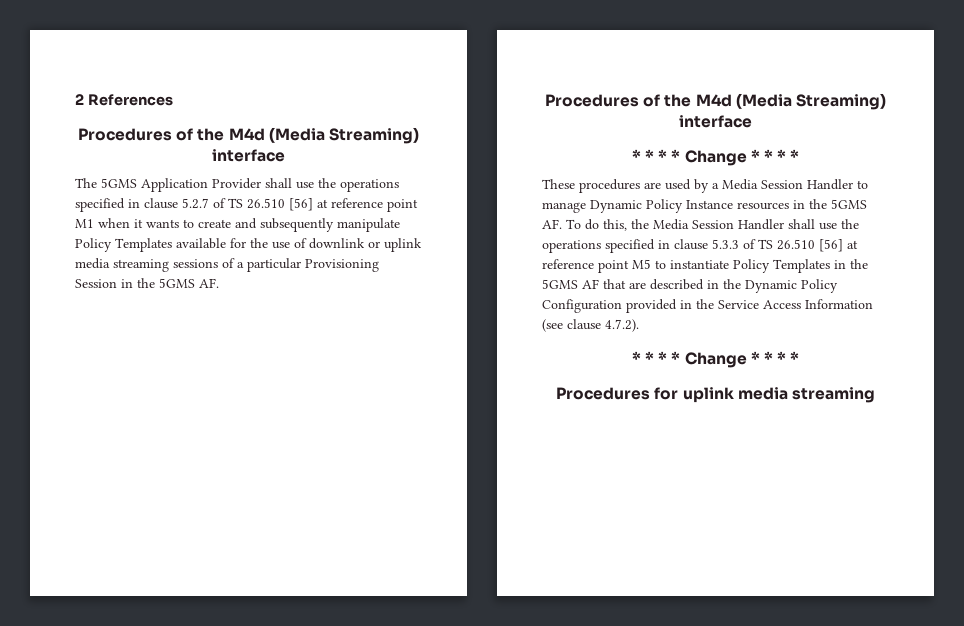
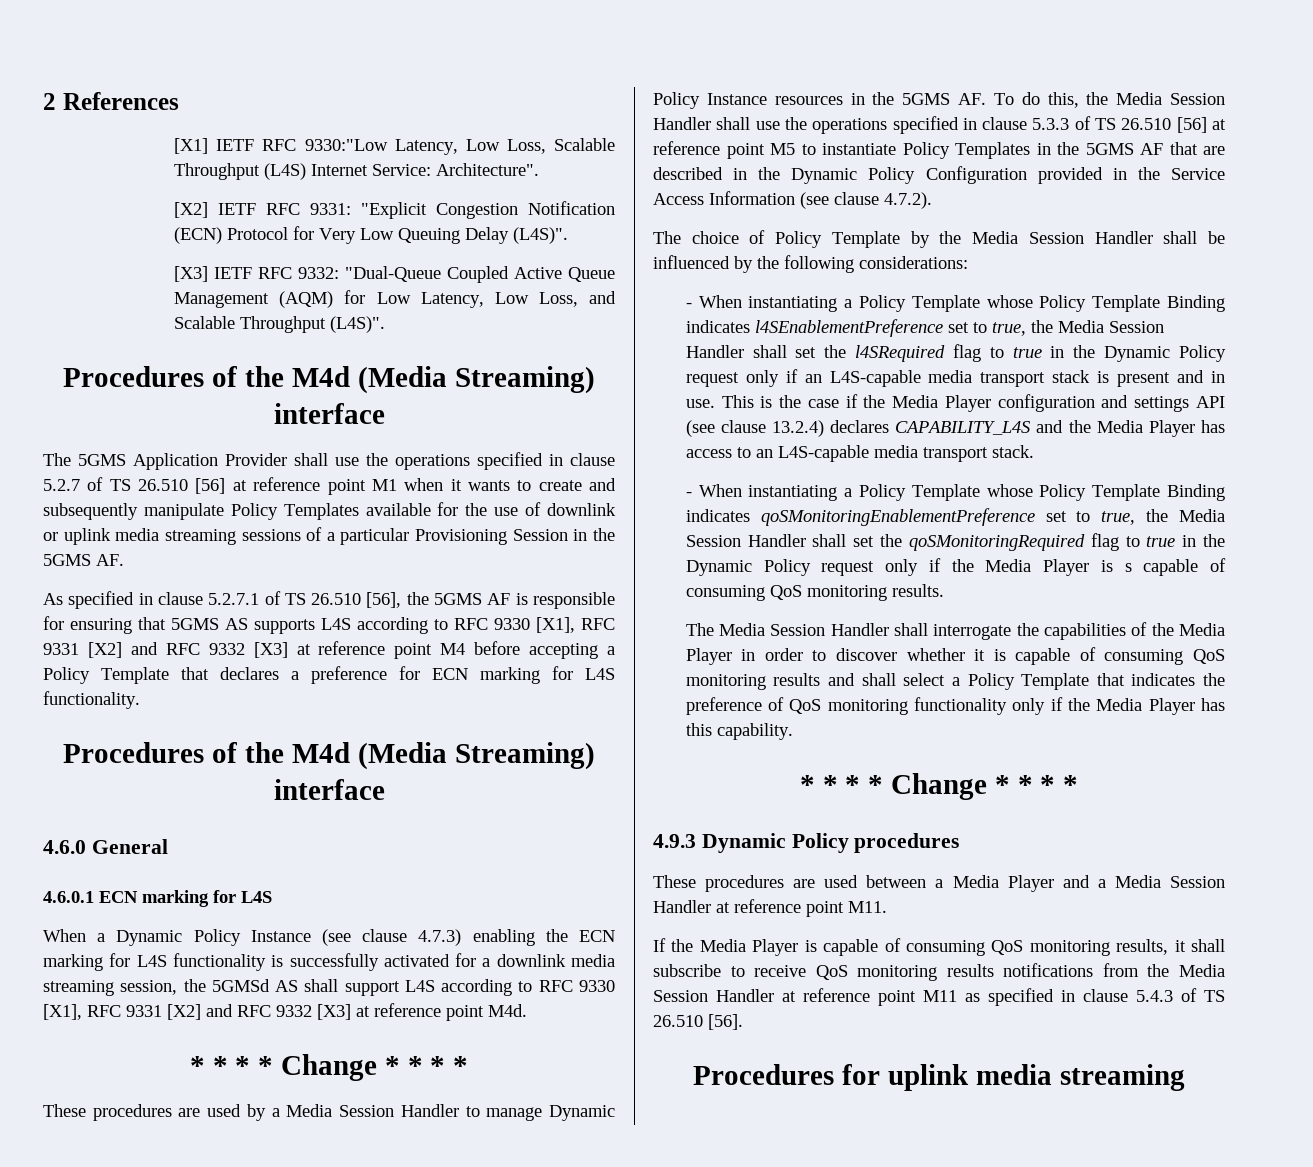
(173, 100) none -> [174,138,615,155] [174,163,540,180] [174,201,615,219] [174,226,569,244] [174,266,616,283] [174,290,617,308] [174,316,386,333] // [X1] IETF RFC 9330:"Low Latency, Low Loss, Scalable Throughput (L4S) Internet Service: Architecture". // [X2] IETF RFC 9331: "Explicit Congestion Notification (ECN) Protocol for Very Low Queuing Delay (L4S)". // [X3] IETF RFC 9332: "Dual-Queue Coupled Active Queue Management (AQM) for Low Latency, Low Loss, and Scalable Throughput (L4S)".
[545,93,886,110] [679,115,752,128] // Procedures of the M4d (Media Streaming) interface -> [43,591,616,609] [43,616,615,634] [43,641,616,659] [43,666,615,684] [43,691,140,709] [63,742,595,770] [273,779,385,800] [43,839,168,854] [43,890,272,907] [43,929,615,946] [43,953,615,971] [43,979,615,996] [43,1003,527,1021] // As specified in clause 5.2.7.1 of TS 26.510 [56], the 5GMS AF is responsible for ensuring that 5GMS AS supports L4S according to RFC 9330 [X1], RFC 9331 [X2] and RFC 9332 [X3] at reference point M4 before accepting a Policy Template that declares a preference for ECN marking for L4S functionality. // Procedures of the M4d (Media Streaming) interface // 4.6.0 General // 4.6.0.1 ECN marking for L4S // When a Dynamic Policy Instance (see clause 4.7.3) enabling the ECN marking for L4S functionality is successfully activated for a downlink media streaming session, the 5GMSd AS shall support L4S according to RFC 9330 [X1], RFC 9331 [X2] and RFC 9332 [X3] at reference point M4d.
[631,351,800,368] // * * * * Change * * * * -> [653,230,1225,248] [653,255,968,273] [685,295,1225,312] [685,319,1164,337] [685,344,1226,362] [685,369,1225,387] [685,394,1225,412] [685,420,1225,437] [685,445,1034,462] [685,484,1225,501] [685,508,1225,526] [685,533,1225,551] [685,558,1226,576] [685,584,944,601] [685,622,1225,640] [685,647,1225,665] [685,673,1225,690] [685,697,1225,715] [685,723,793,740] [799,773,1079,800] [653,833,960,853] [653,875,1225,892] [653,899,887,917] [653,938,1225,956] [653,963,1225,981] [653,988,1225,1006] [653,1014,743,1030] // The choice of Policy Template by the Media Session Handler shall be influenced by the following considerations: // - When instantiating a Policy Template whose Policy Template Binding indicates l4SEnablementPreference set to true, the Media Session Handler shall set the l4SRequired flag to true in the Dynamic Policy request only if an L4S-capable media transport stack is present and in use. This is the case if the Media Player configuration and settings API (see clause 13.2.4) declares CAPABILITY_L4S and the Media Player has access to an L4S-capable media transport stack. // - When instantiating a Policy Template whose Policy Template Binding indicates qoSMonitoringEnablementPreference set to true, the Media Session Handler shall set the qoSMonitoringRequired flag to true in the Dynamic Policy request only if the Media Player is s capable of consuming QoS monitoring results. // The Media Session Handler shall interrogate the capabilities of the Media Player in order to discover whether it is capable of consuming QoS monitoring results and shall select a Policy Template that indicates the preference of QoS monitoring functionality only if the Media Player has this capability. // * * * * Change * * * * // 4.9.3 Dynamic Policy procedures // These procedures are used between a Media Player and a Media Session Handler at reference point M11. // If the Media Player is capable of consuming QoS monitoring results, it shall subscribe to receive QoS monitoring results notifications from the Media Session Handler at reference point M11 as specified in clause 5.4.3 of TS 26.510 [56].

